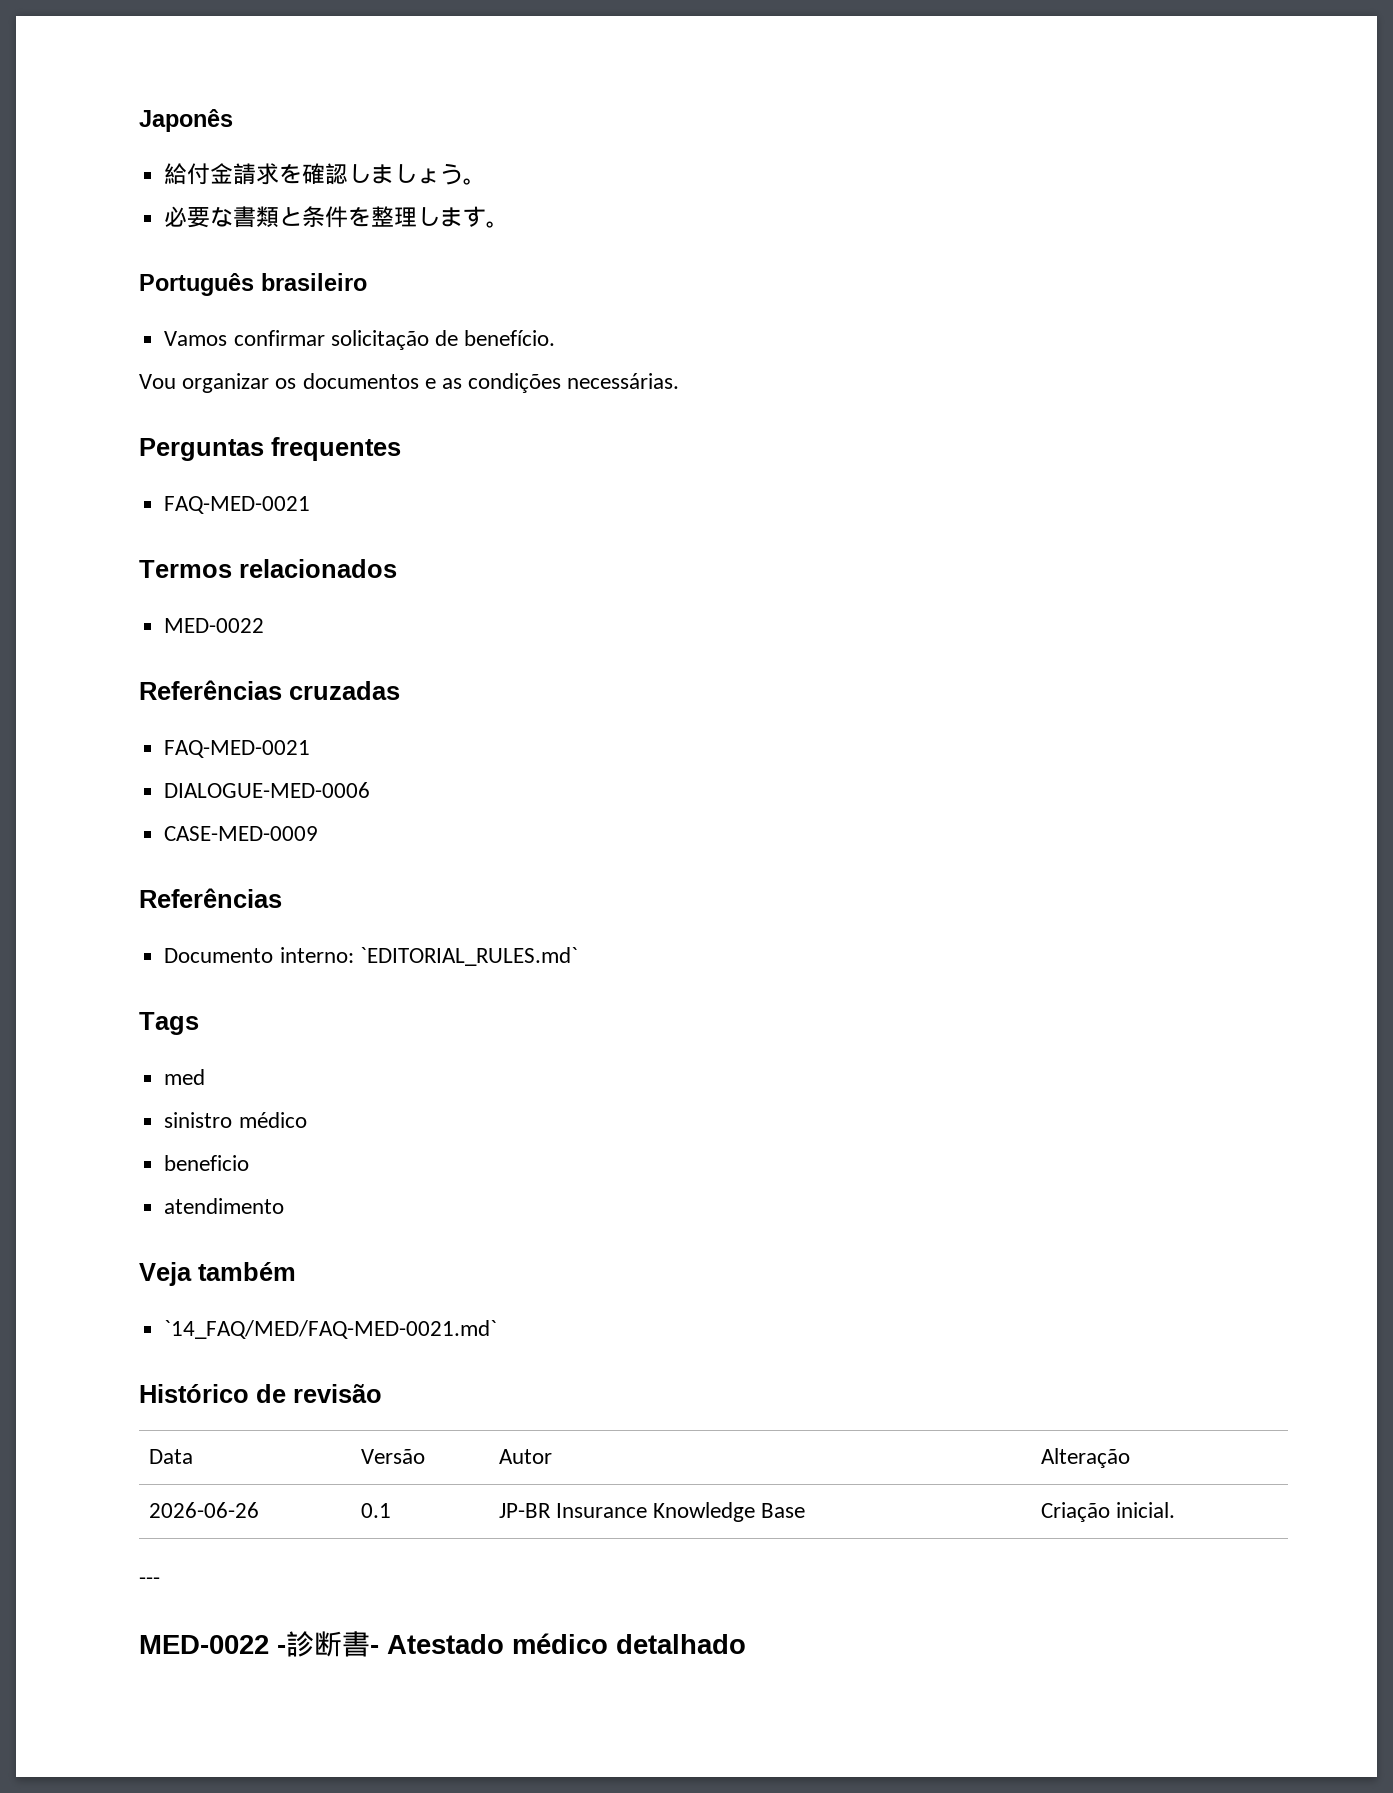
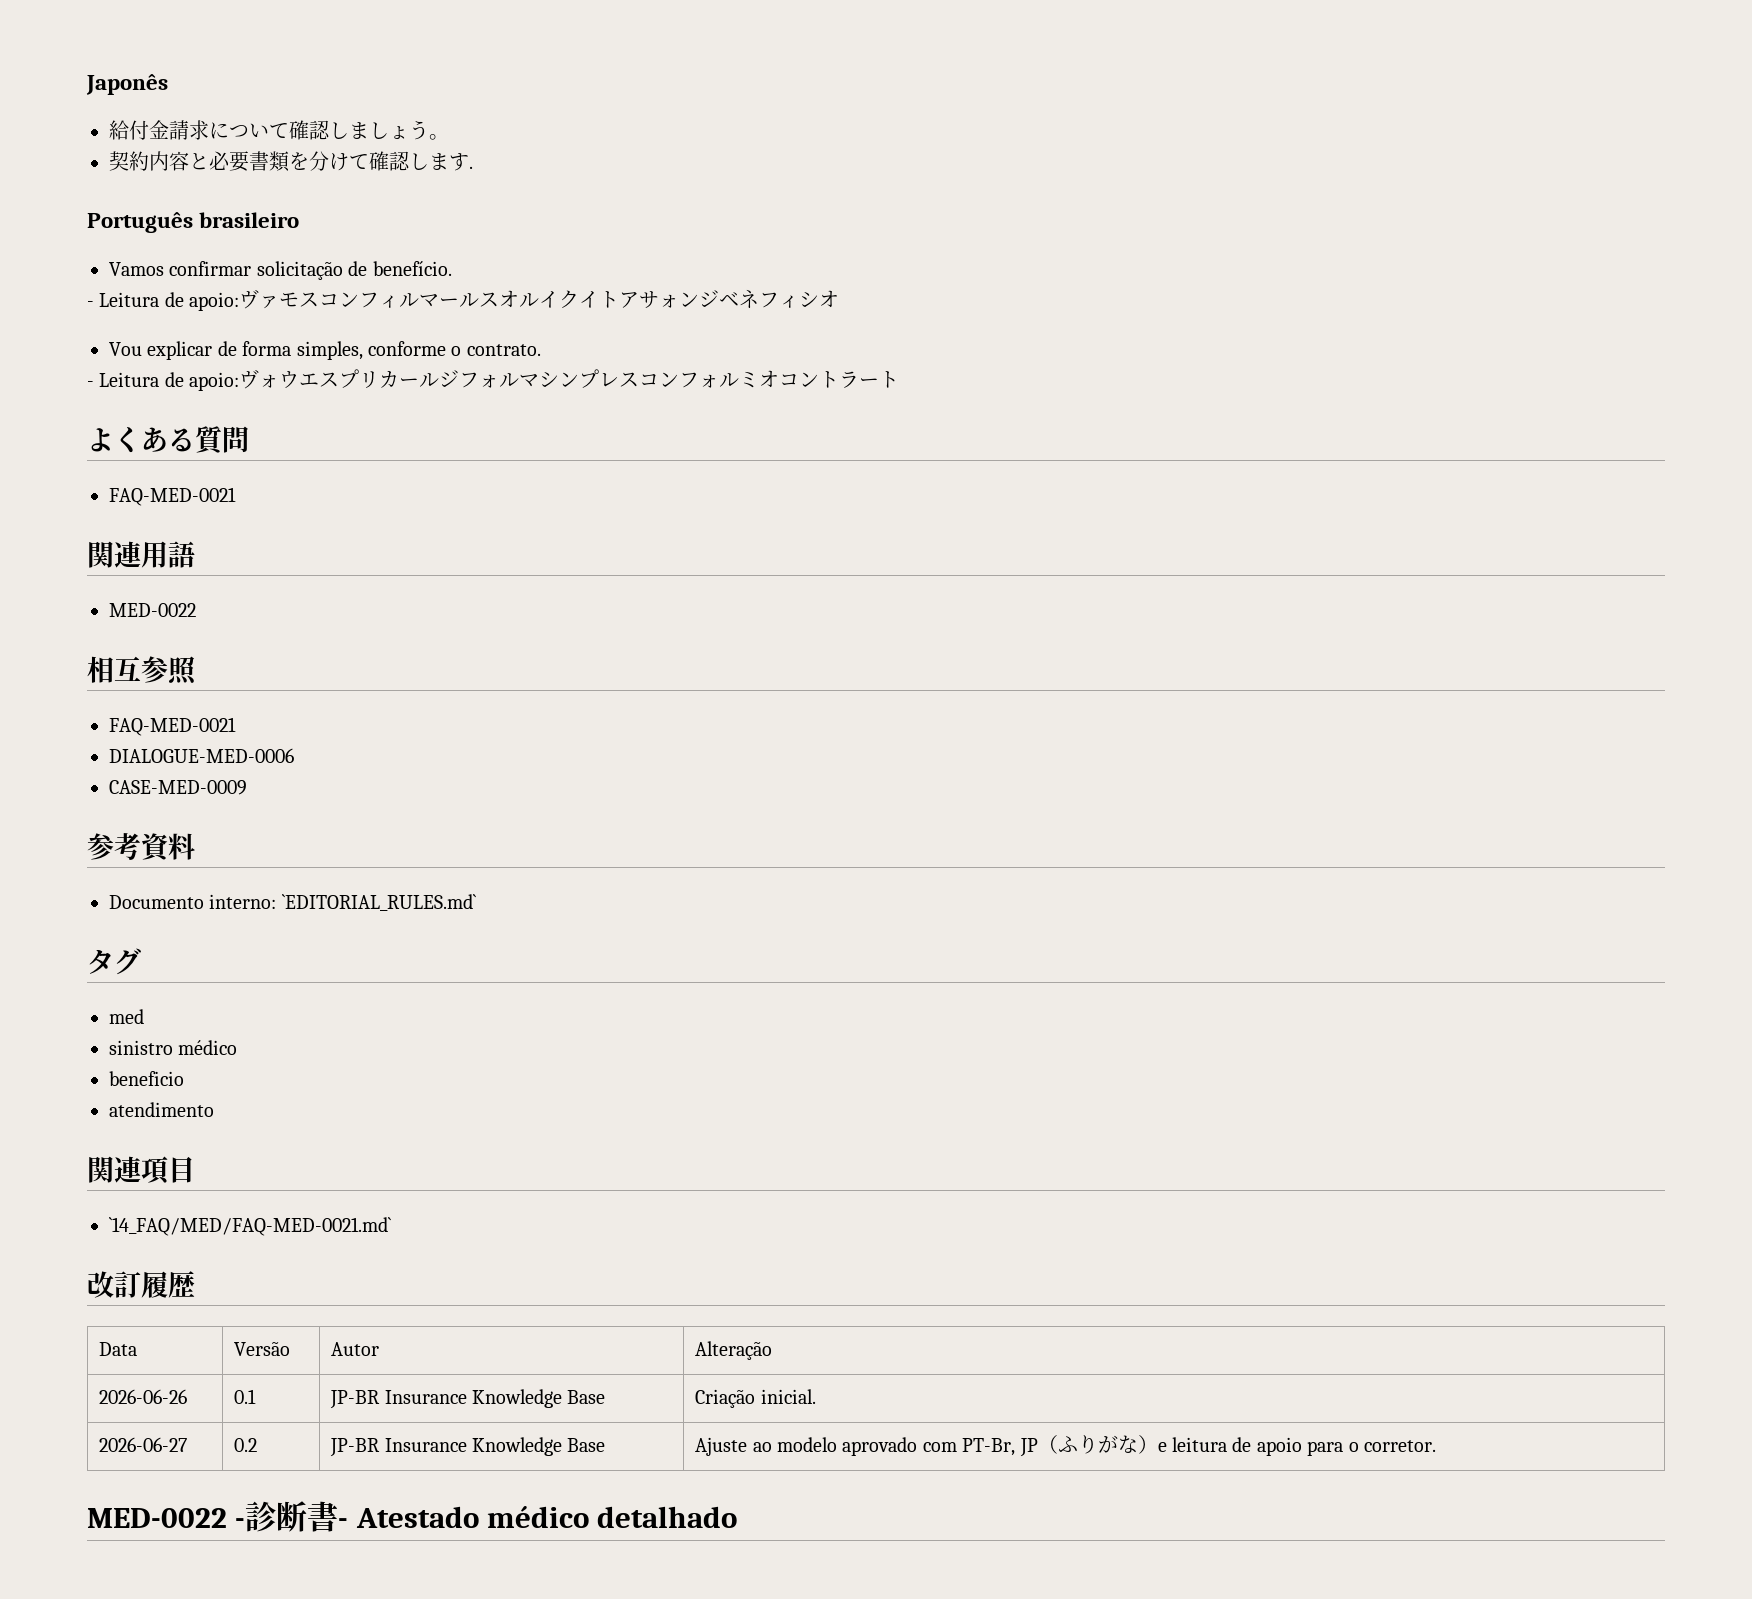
[279,163,303,184] を -> [209,122,289,139] について
[164,206,510,228] 必要な書類と条件を整理します。 -> [109,151,473,172] 契約内容と必要書類を分けて確認します.
[139,373,680,393] [139,437,401,461] [164,496,311,514] [139,559,397,578] Vou organizar os documentos e as condições necessárias. // Perguntas frequentes // FAQ-MED-0021 // Termos relacionados -> [87,289,840,311] [109,341,541,360] [87,369,900,391] [87,426,249,455] [109,487,236,506] [87,541,195,568] - Leitura de apoio:ヴァモスコンフィルマールスオルイクイトアサォンジベネフィシオ // Vou explicar de forma simples, conforme o contrato. // - Leitura de apoio:ヴォウエスプリカールジフォルマシンプレスコンフォルミオコントラート // よくある質問 // FAQ-MED-0021 // 関連用語
[139,680,400,700] Referências cruzadas -> [87,656,197,685] 相互参照
[139,888,282,908] Referências -> [87,833,195,862] 参考資料
[139,1012,199,1035] Tags -> [87,948,141,975] タグ
[139,1262,296,1286] Veja também -> [87,1156,195,1184] 関連項目
[139,1384,382,1403] Histórico de revisão -> [87,1271,195,1298] 改訂履歴
[139,1577,160,1585] // --- -> [99,1437,188,1452] [234,1438,258,1452] [330,1437,606,1457] [695,1435,1437,1457] // 2026-06-27 | 0.2 | JP-BR Insurance Knowledge Base | Ajuste ao modelo aprovado com PT-Br, JP（ふりがな）e leitura de apoio para o corretor.

